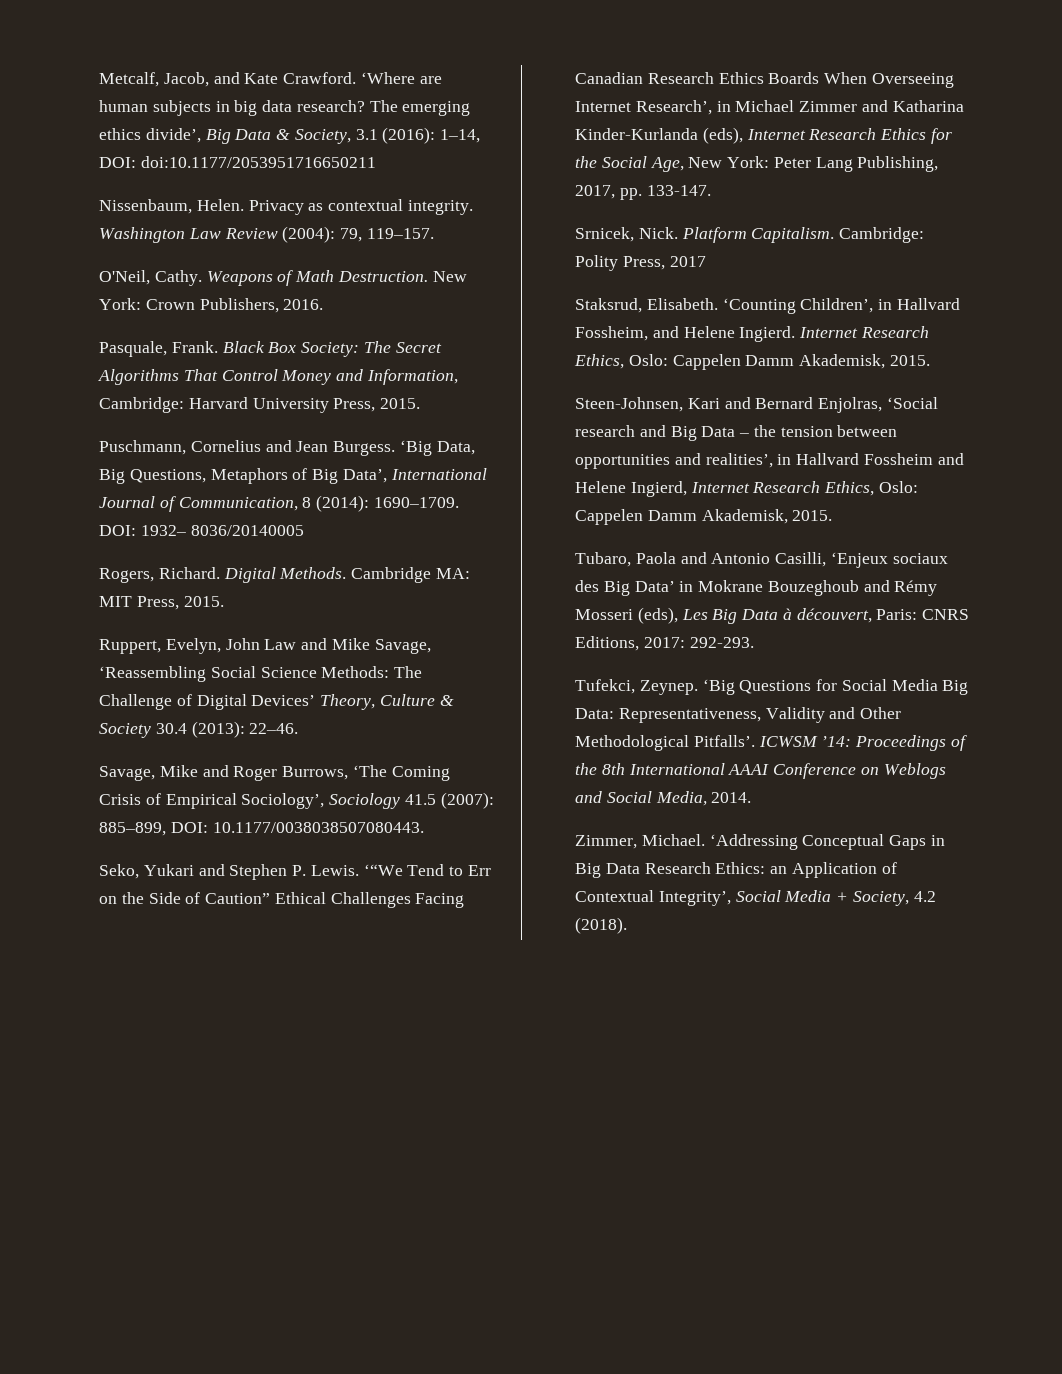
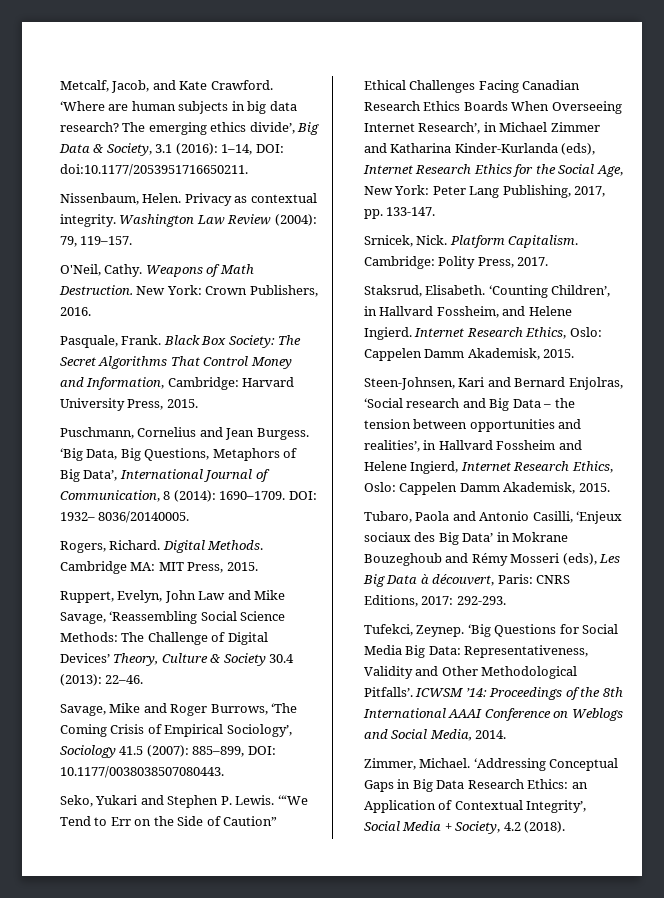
[140,156,376,168] doi:10.1177/2053951716650211 -> [59,164,248,176] doi:10.1177/2053951716650211.
[190,525,304,536] 8036/20140005 -> [98,511,190,523] 8036/20140005.
[669,256,706,267] 2017 -> [517,257,549,266] 2017.

